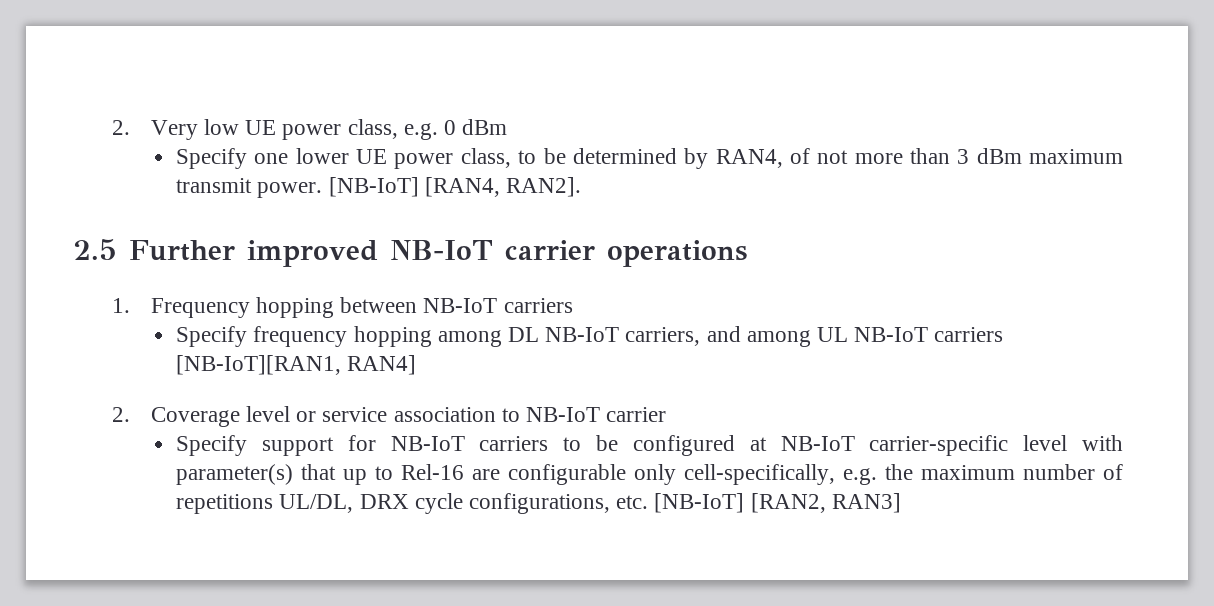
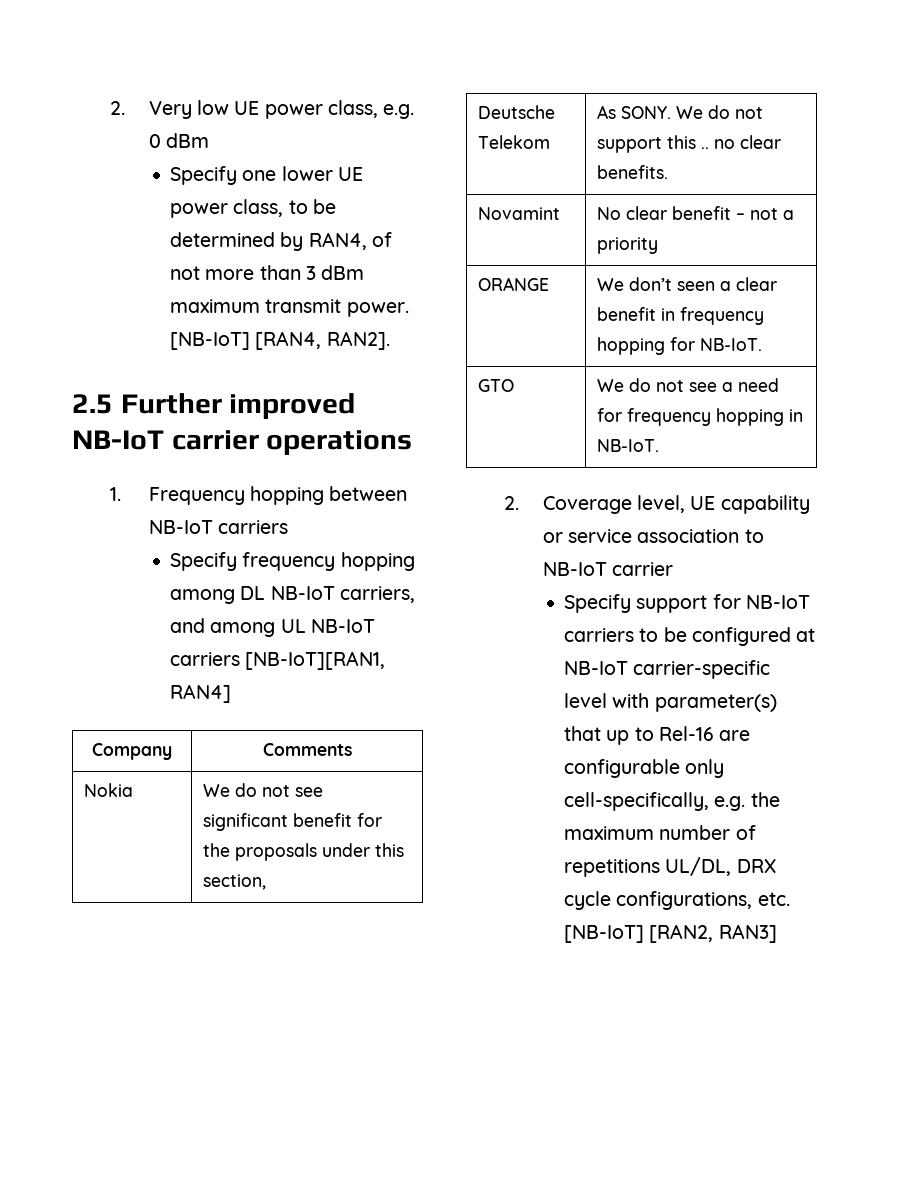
(417, 365) none -> [92,743,172,760] [262,743,352,756] [84,783,134,797] [203,783,324,797] [203,813,383,831] [203,843,405,861] [203,874,267,890] [478,105,556,119] [478,135,551,149] [597,105,764,119] [597,135,782,153] [597,165,669,179] [478,207,561,220] [597,206,795,220] [597,237,659,254] [478,277,550,291] [597,277,778,291] [597,307,765,325] [597,337,763,355] [478,379,515,392] [597,378,780,392] [597,408,804,426] [597,439,660,452] // Company | Comments // Nokia | We do not see significant benefit for the proposals under this section, // Deutsche Telekom | As SONY. We do not support this .. no clear benefits. // Novamint | No clear benefit – not a priority // ORANGE | We don’t seen a clear benefit in frequency hopping for NB-IoT. // GTO | We do not see a need for frequency hopping in NB-IoT.
[245,406,290,422] level -> [636,495,810,514] level, UE capability

